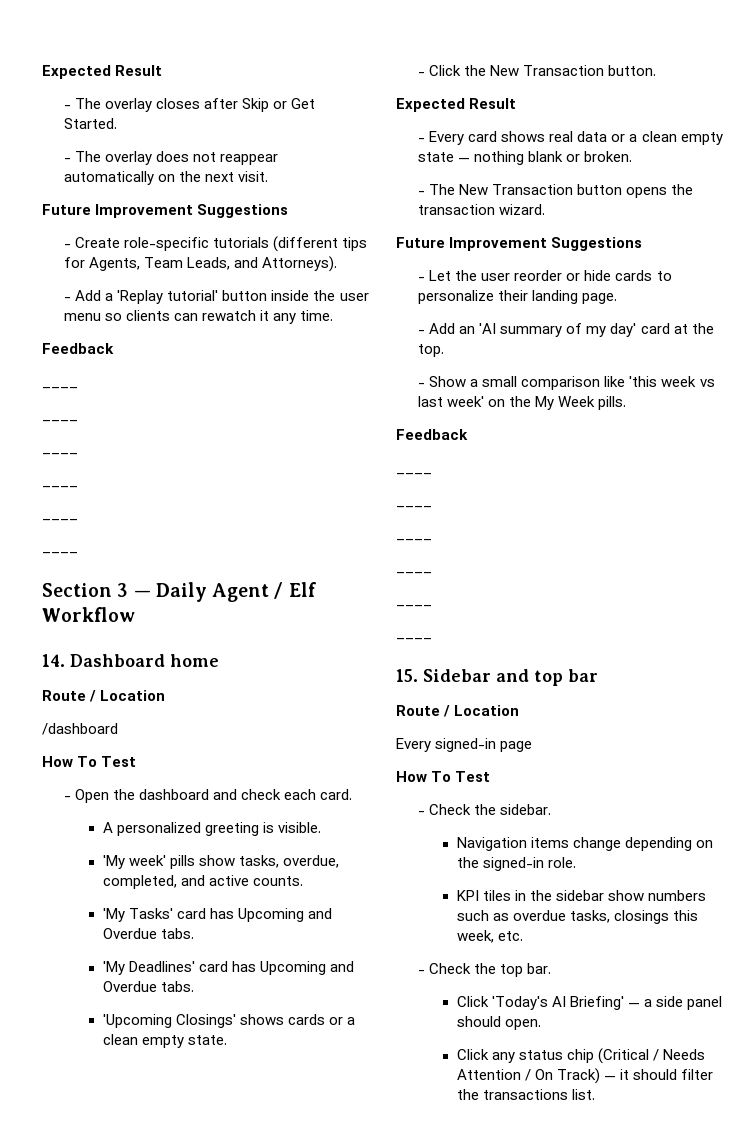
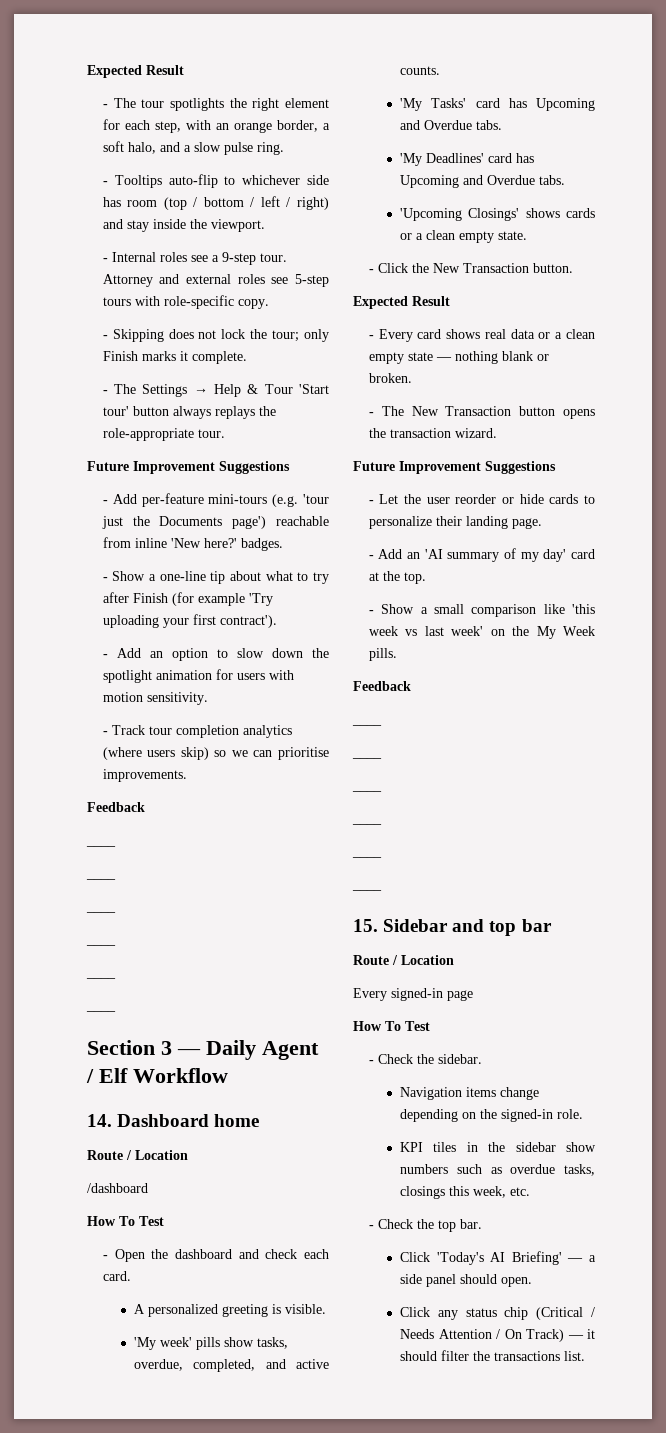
[105,98,316,112] [64,118,118,129] [64,151,279,165] [64,171,269,185] [42,204,289,218] [64,236,368,252] [64,256,338,272] [64,290,369,304] [64,310,334,324] overlay closes after Skip or Get Started. // - The overlay does not reappear automatically on the next visit. // Future Improvement Suggestions // - Create role-specific tutorials (different tips for Agents, Team Leads, and Attorneys). // - Add a 'Replay tutorial' button inside the user menu so clients can rewatch it any time. -> [141,98,329,111] [102,119,330,133] [102,141,284,155] [102,174,329,188] [102,196,329,210] [102,219,265,232] [102,252,287,265] [102,274,329,287] [102,295,269,309] [102,329,329,342] [102,351,247,364] [102,384,329,397] [102,406,276,419] [102,428,225,441] [87,461,290,474] [102,493,329,507] [101,516,329,529] [102,537,283,551] [102,571,329,584] [102,592,273,606] [102,614,277,628] [102,648,329,661] [102,669,294,683] [102,692,208,705] [102,725,292,738] [102,747,329,760] [102,769,187,782] tour spotlights the right element for each step, with an orange border, a soft halo, and a slow pulse ring. // - Tooltips auto-flip to whichever side has room (top / bottom / left / right) and stay inside the viewport. // - Internal roles see a 9-step tour. Attorney and external roles see 5-step tours with role-specific copy. // - Skipping does not lock the tour; only Finish marks it complete. // - The Settings → Help & Tour 'Start tour' button always replays the role-appropriate tour. // Future Improvement Suggestions // - Add per-feature mini-tours (e.g. 'tour just the Documents page') reachable from inline 'New here?' badges. // - Show a one-line tip about what to try after Finish (for example 'Try uploading your first contract'). // - Add an option to slow down the spotlight animation for users with motion sensitivity. // - Track tour completion analytics (where users skip) so we can prioritise improvements.

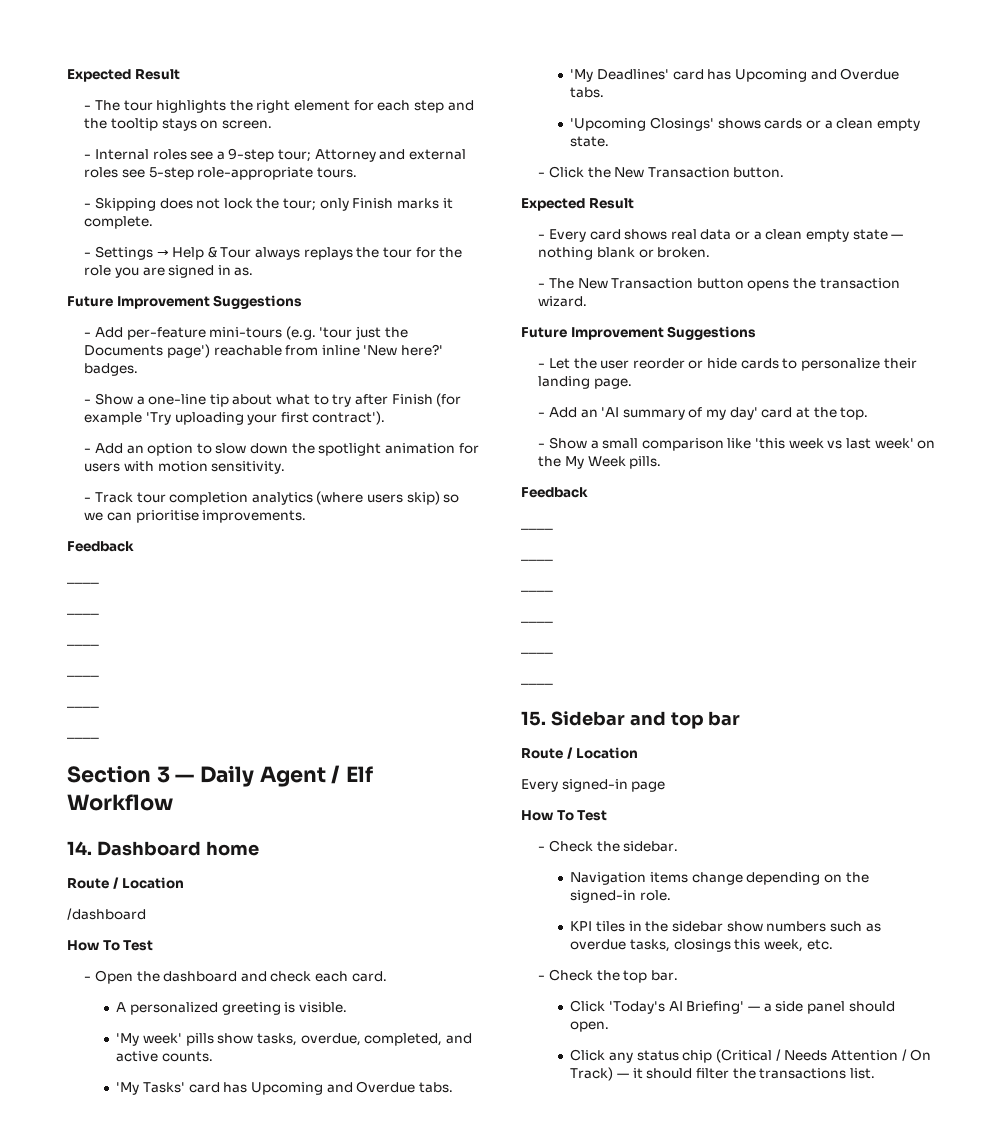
[169,98,224,111] spotlights -> [156,100,227,113] highlights
[154,120,330,133] [102,141,284,155] [102,174,329,188] [102,196,329,210] [102,219,265,232] step, with an orange border, a soft halo, and a slow pulse ring. // - Tooltips auto-flip to whichever side has room (top / bottom / left / right) and stay inside the viewport. -> [414,100,474,113] [84,118,272,131] step and the tooltip stays on screen.
[259,253,287,262] tour. -> [278,149,312,162] tour;
[102,295,269,309] tours with role-specific copy. -> [197,167,357,180] role-appropriate tours.
[114,384,137,394] The -> (92, 254) none
[299,384,329,394] [102,406,276,419] [102,428,225,441] 'Start tour' button always replays the role-appropriate tour. -> [255,247,463,260] [84,265,254,278] always replays the tour for the role you are signed in as.

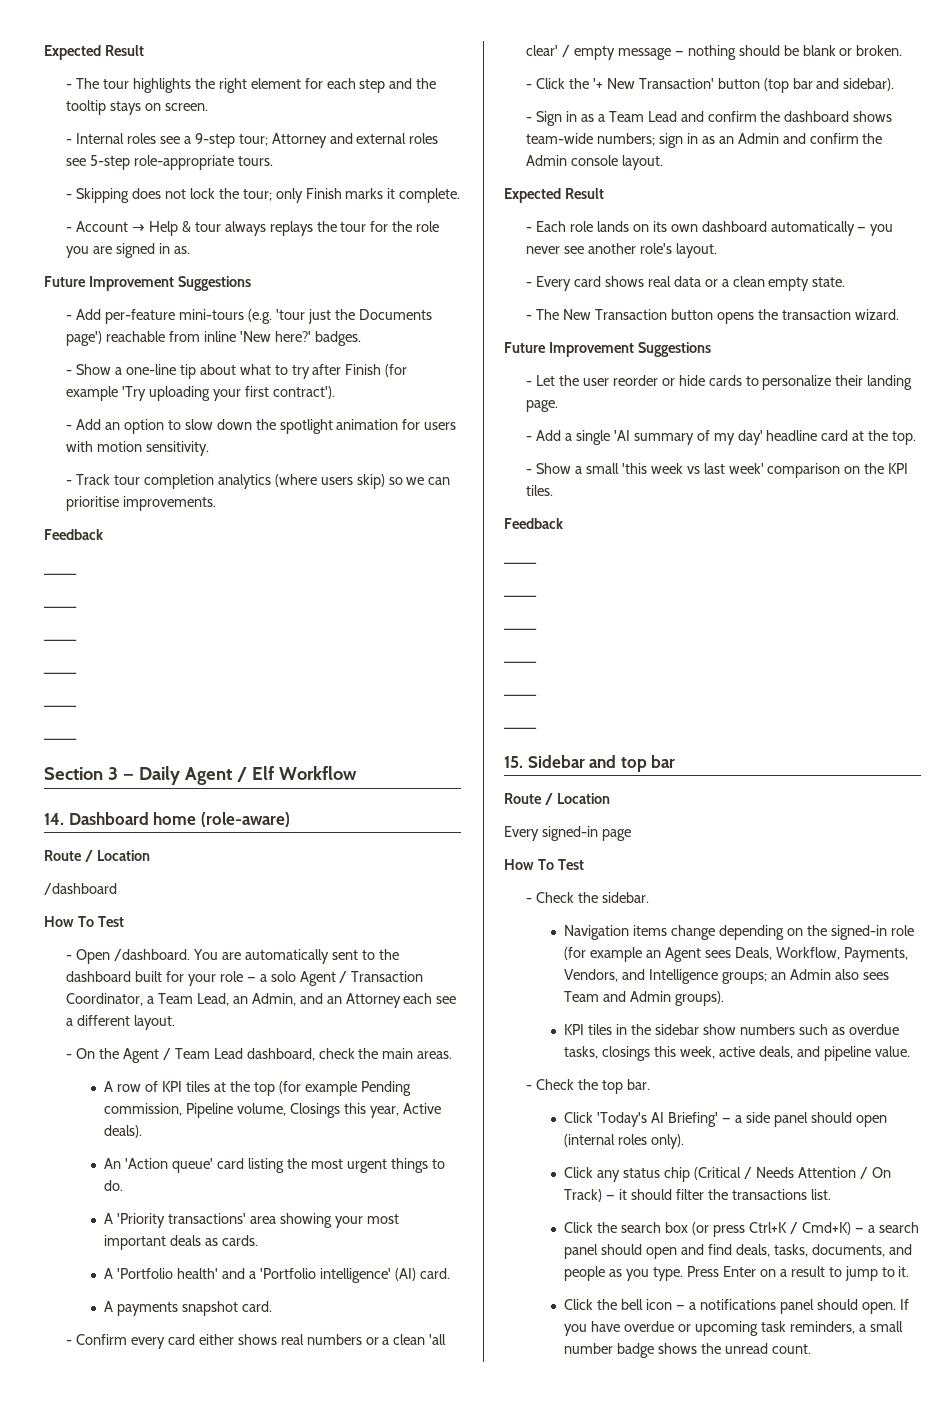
[94,246,153,260] Settings -> [76,221,129,232] Account
[220,247,252,258] Tour -> [194,222,221,232] tour
(259, 848) none -> [200,812,290,827] (role-aware)
[136,971,387,982] [116,1002,347,1015] [116,1033,472,1046] [116,1051,213,1062] [116,1081,453,1095] [570,68,900,82] [570,87,605,98] [570,117,920,131] [570,136,610,147] [538,166,785,178] [521,198,634,211] the dashboard and check each card. // A personalized greeting is visible. // 'My week' pills show tasks, overdue, completed, and active counts. // 'My Tasks' card has Upcoming and Overdue tabs. // 'My Deadlines' card has Upcoming and Overdue tabs. // 'Upcoming Closings' shows cards or a clean empty state. // - Click the New Transaction button. // Expected Result -> [114,949,399,964] [66,971,424,986] [66,993,457,1008] [66,1015,176,1030] [66,1048,453,1063] [104,1081,411,1096] [104,1103,441,1118] [104,1125,143,1138] [104,1158,445,1173] [104,1180,124,1191] [104,1213,399,1228] [104,1235,259,1250] [104,1268,450,1283] [104,1301,273,1316] [66,1334,447,1349] [526,45,903,60] [526,78,895,93] [526,111,893,126] [526,133,883,148] [526,155,664,170] [504,188,604,203] [526,221,894,236] [526,243,717,258] /dashboard. You are automatically sent to the dashboard built for your role — a solo Agent / Transaction Coordinator, a Team Lead, an Admin, and an Attorney each see a different layout. // - On the Agent / Team Lead dashboard, check the main areas. // A row of KPI tiles at the top (for example Pending commission, Pipeline volume, Closings this year, Active deals). // An 'Action queue' card listing the most urgent things to do. // A 'Priority transactions' area showing your most important deals as cards. // A 'Portfolio health' and a 'Portfolio intelligence' (AI) card. // A payments snapshot card. // - Confirm every card either shows real numbers or a clean 'all clear' / empty message — nothing should be blank or broken. // - Click the '+ New Transaction' button (top bar and sidebar). // - Sign in as a Team Lead and confirm the dashboard shows team-wide numbers; sign in as an Admin and confirm the Admin console layout. // Expected Result // - Each role lands on its own dashboard automatically — you never see another role's layout.
[852,229,904,240] [538,247,711,260] state — nothing blank or broken. -> [812,277,846,287] state.
[580,409,598,418] an -> [565,430,610,445] a single
(758, 413) none -> [766,430,818,441] headline
[641,438,752,451] comparison like -> (619, 468) none
[917,440,936,449] [538,456,662,469] on the My Week pills. -> [767,463,909,478] [526,485,554,496] comparison on the KPI tiles.
[639,890,671,901] role. -> [890,925,914,936] [564,947,908,962] [564,969,889,984] [564,991,725,1006] role (for example an Agent sees Deals, Workflow, Payments, Vendors, and Intelligence groups; an Admin also sees Team and Admin groups).
[806,939,833,950] etc. -> [719,1046,910,1061] active deals, and pipeline value.
[570,1021,610,1032] open. -> [855,1115,887,1127] [564,1134,685,1149] open (internal roles only).
(875, 1073) none -> [564,1222,919,1237] [564,1244,912,1259] [564,1266,910,1281] [564,1299,909,1314] [564,1321,903,1336] [564,1343,812,1358] // Click the search box (or press Ctrl+K / Cmd+K) — a search panel should open and find deals, tasks, documents, and people as you type. Press Enter on a result to jump to it. // Click the bell icon — a notifications panel should open. If you have overdue or upcoming task reminders, a small number badge shows the unread count.

